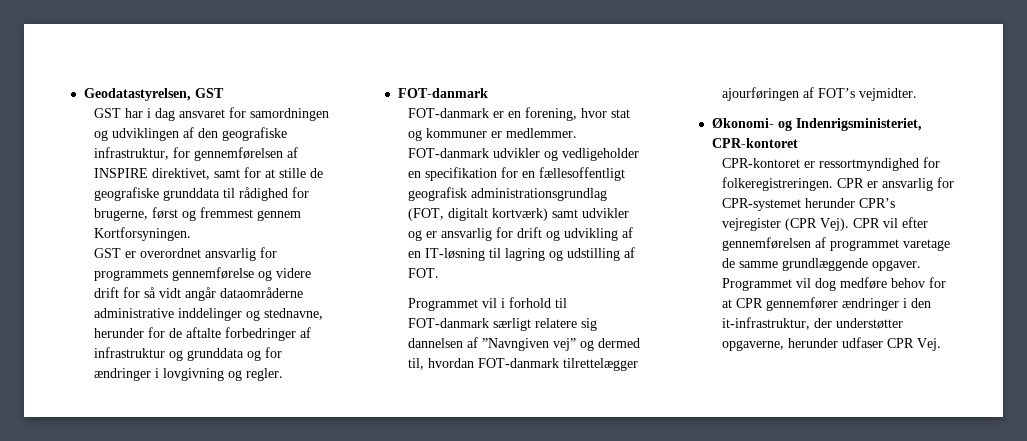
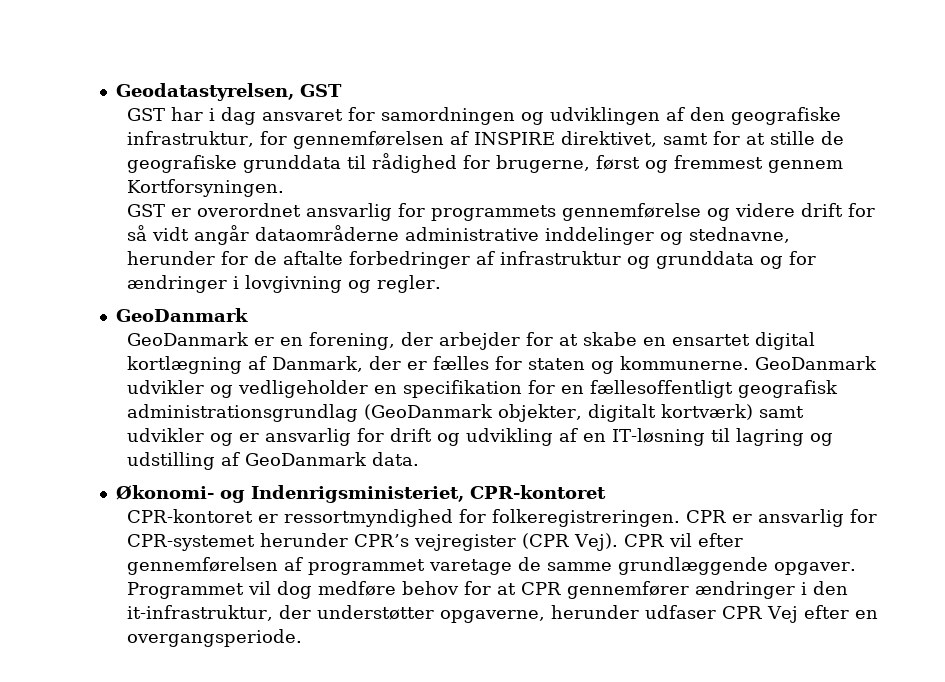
[397,88,488,98] [408,108,490,118] FOT-danmark // FOT-danmark -> [115,308,248,322] [127,332,250,346] GeoDanmark // GeoDanmark
[581,108,631,118] [408,128,578,141] [408,148,490,158] hvor stat og kommuner er medlemmer. FOT-danmark -> [401,332,816,350] [127,356,878,374] der arbejder for at skabe en ensartet digital kortlægning af Danmark, der er fælles for staten og kommunerne. GeoDanmark
[408,208,445,221] (FOT, -> [364,404,583,422] (GeoDanmark objekter,
[408,268,440,278] [408,297,568,311] [408,318,598,331] [408,337,641,351] [408,358,639,371] [722,87,918,101] FOT. // Programmet vil i forhold til FOT-danmark særligt relatere sig dannelsen af ”Navngiven vej” og dermed til, hvordan FOT-danmark tilrettelægger ajourføringen af FOT’s vejmidter. -> [245,452,420,466] GeoDanmark data.
[917,338,942,351] Vej. -> [767,605,879,623] [127,629,303,647] Vej efter en overgangsperiode.

